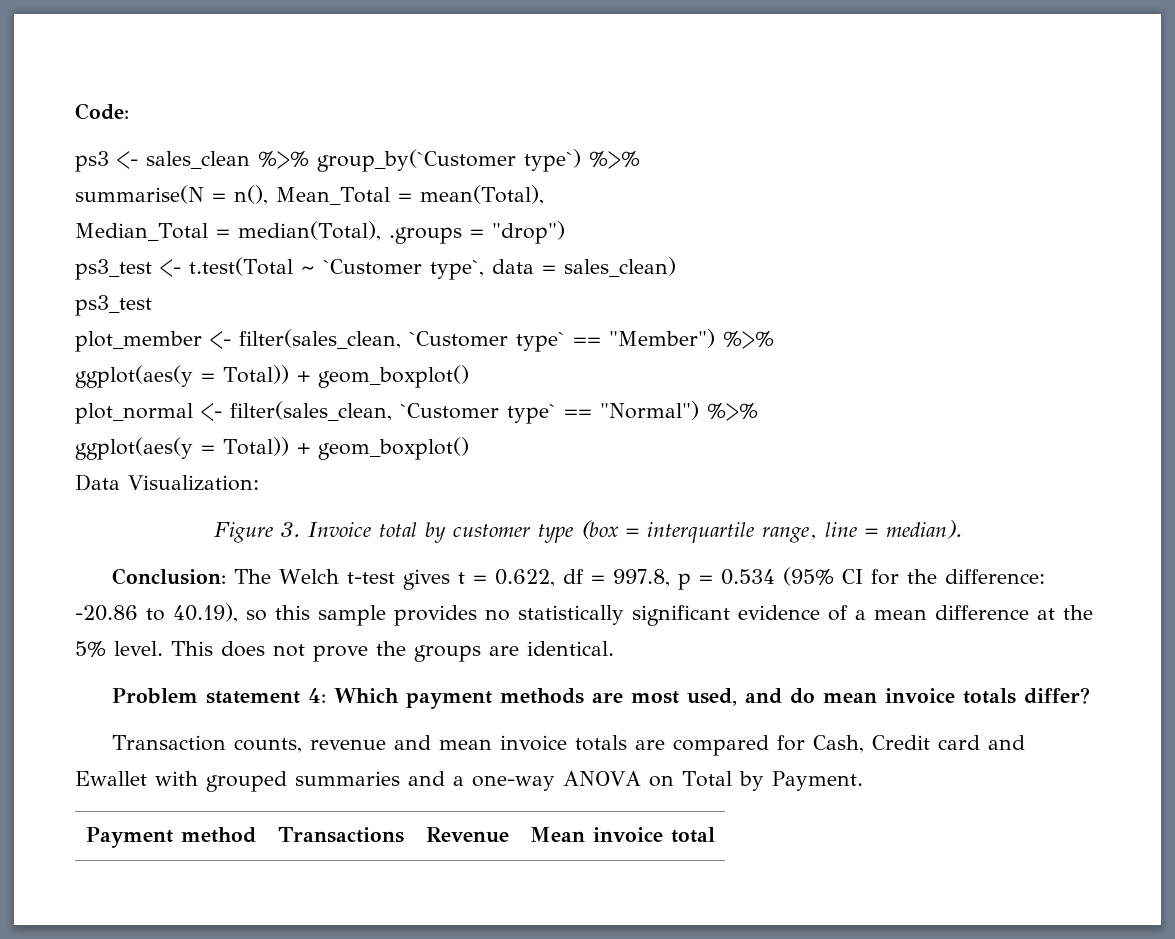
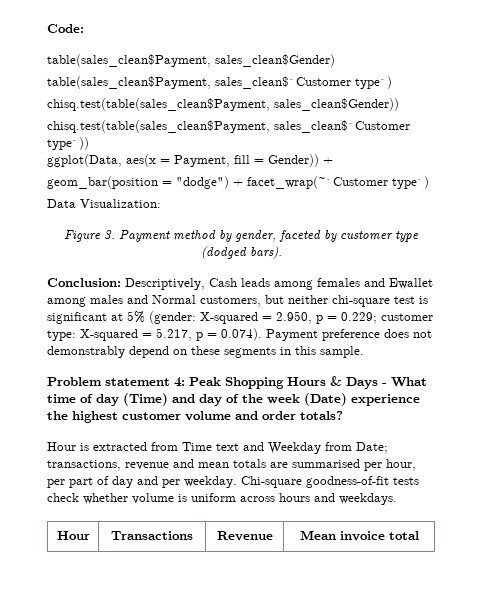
[75,149,640,172] [75,185,544,205] [75,221,565,244] [75,257,676,280] [75,295,152,316] [75,329,774,352] [75,365,469,388] [75,401,758,424] [75,437,469,460] [75,474,259,491] [213,520,962,543] [111,567,1045,590] [75,603,1093,626] [75,641,614,662] [111,687,1090,709] [111,735,302,753] ps3 <- sales_clean %>% group_by(`Customer type`) %>% // summarise(N = n(), Mean_Total = mean(Total), // Median_Total = median(Total), .groups = "drop") // ps3_test <- t.test(Total ~ `Customer type`, data = sales_clean) // ps3_test // plot_member <- filter(sales_clean, `Customer type` == "Member") %>% // ggplot(aes(y = Total)) + geom_boxplot() // plot_normal <- filter(sales_clean, `Customer type` == "Normal") %>% // ggplot(aes(y = Total)) + geom_boxplot() // Data Visualization: // Figure 3. Invoice total by customer type (box = interquartile range, line = median). // Conclusion: The Welch t-test gives t = 0.622, df = 997.8, p = 0.534 (95% CI for the difference: -20.86 to 40.19), so this sample provides no statistically significant evidence of a mean difference at the 5% level. This does not prove the groups are identical. // Problem statement 4: Which payment methods are most used, and do mean invoice totals differ? // Transaction counts, -> [47,54,335,67] [47,76,392,89] [47,98,399,111] [47,120,410,133] [47,137,89,150] [47,154,333,167] [47,176,429,189] [47,199,161,208] [64,230,419,242] [200,246,282,259] [47,278,433,290] [47,295,428,307] [47,311,433,324] [47,328,432,341] [47,346,364,358] [47,376,427,389] [47,393,420,406] [47,411,343,423] [47,442,388,454] [47,460,121,471] table(sales_clean$Payment, sales_clean$Gender) // table(sales_clean$Payment, sales_clean$`Customer type`) // chisq.test(table(sales_clean$Payment, sales_clean$Gender)) // chisq.test(table(sales_clean$Payment, sales_clean$`Customer type`)) // ggplot(Data, aes(x = Payment, fill = Gender)) + // geom_bar(position = "dodge") + facet_wrap(~`Customer type`) // Data Visualization: // Figure 3. Payment method by gender, faceted by customer type (dodged bars). // Conclusion: Descriptively, Cash leads among females and Ewallet among males and Normal customers, but neither chi-square test is significant at 5% (gender: X-squared = 2.950, p = 0.229; customer type: X-squared = 5.217, p = 0.074). Payment preference does not demonstrably depend on these segments in this sample. // Problem statement 4: Peak Shopping Hours & Days - What time of day (Time) and day of the week (Date) experience the highest customer volume and order totals? // Hour is extracted from Time text and Weekday from Date; transactions,
[499,735,567,751] invoice -> (229, 465) none
[672,735,1025,756] [75,771,863,792] [86,827,256,848] compared for Cash, Credit card and Ewallet with grouped summaries and a one-way ANOVA on Total by Payment. // Payment method -> [292,459,416,471] [47,476,419,488] [47,493,397,505] [56,531,90,540] summarised per hour, per part of day and per weekday. Chi-square goodness-of-fit tests check whether volume is uniform across hours and weekdays. // Hour

